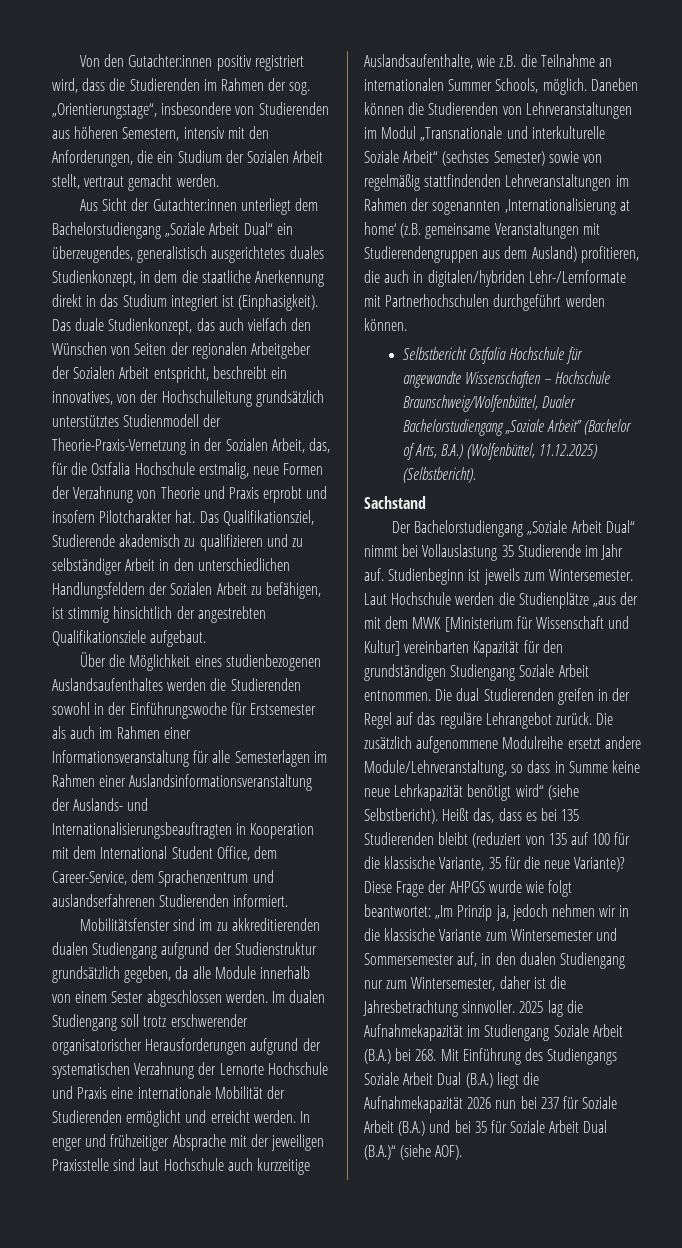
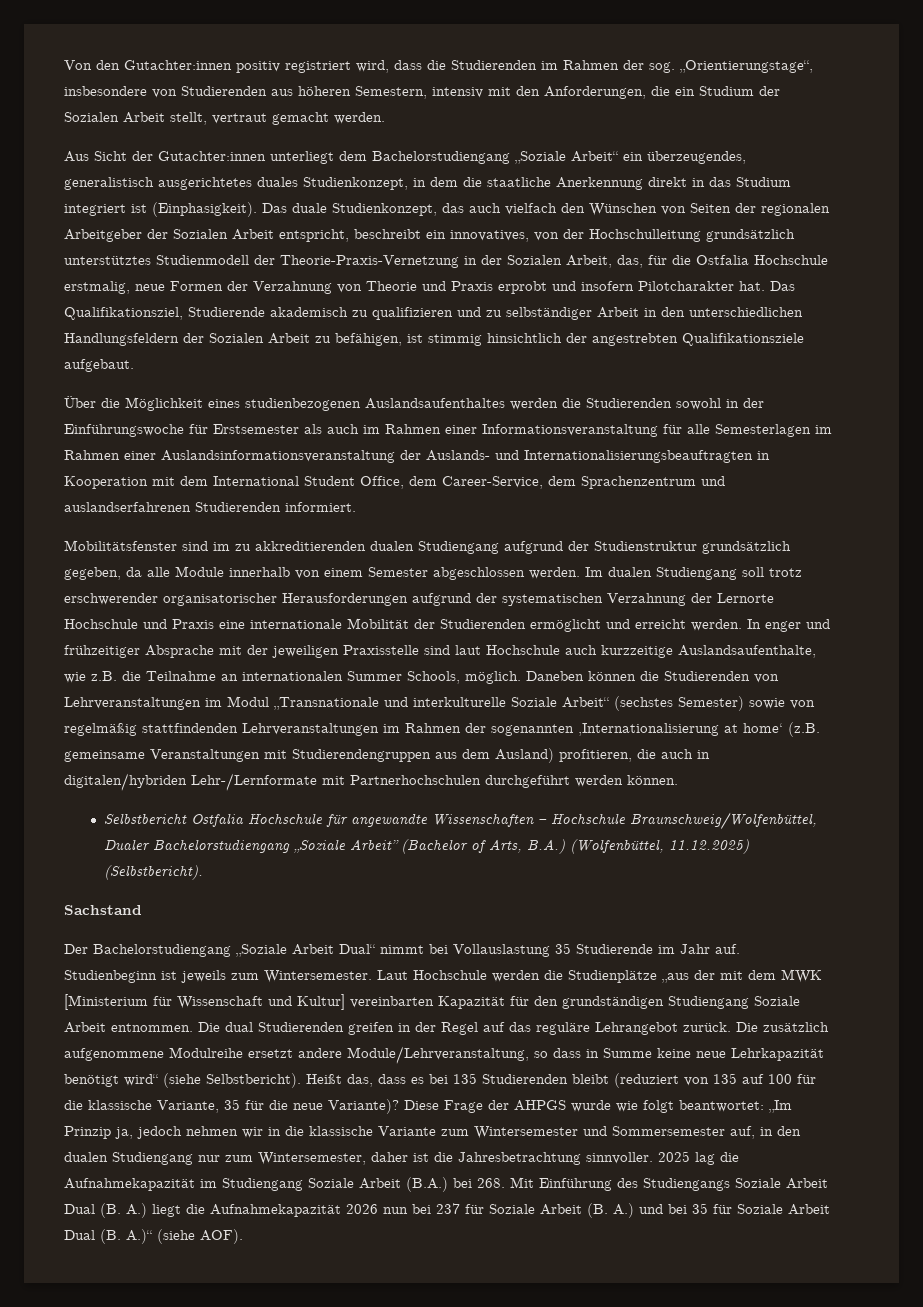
[209,222,273,235] Arbeit Dual“ -> [571,151,618,162] Arbeit“
[111,991,144,1003] Sester -> [368,567,428,577] Semester
[465,1073,493,1088] (B.A.) -> [100,1203,147,1218] (B. A.)
[398,1121,426,1136] (B.A.) -> [587,1203,634,1218] (B. A.)
[364,1145,396,1160] (B.A.)“ -> [100,1229,152,1244] (B. A.)“

